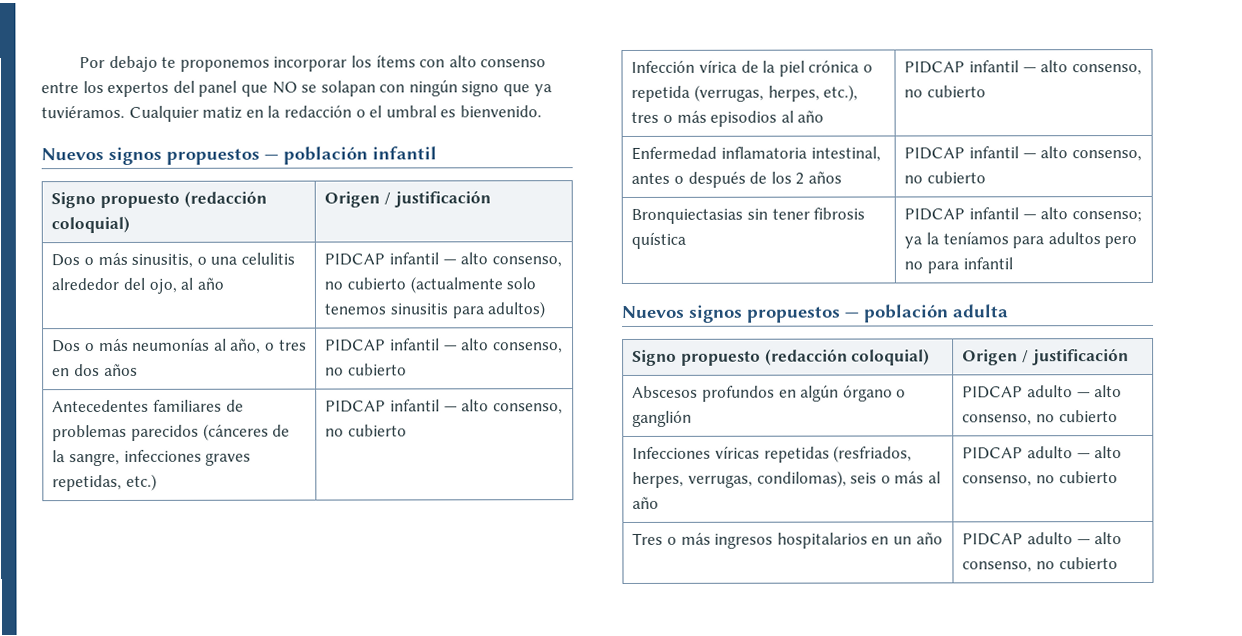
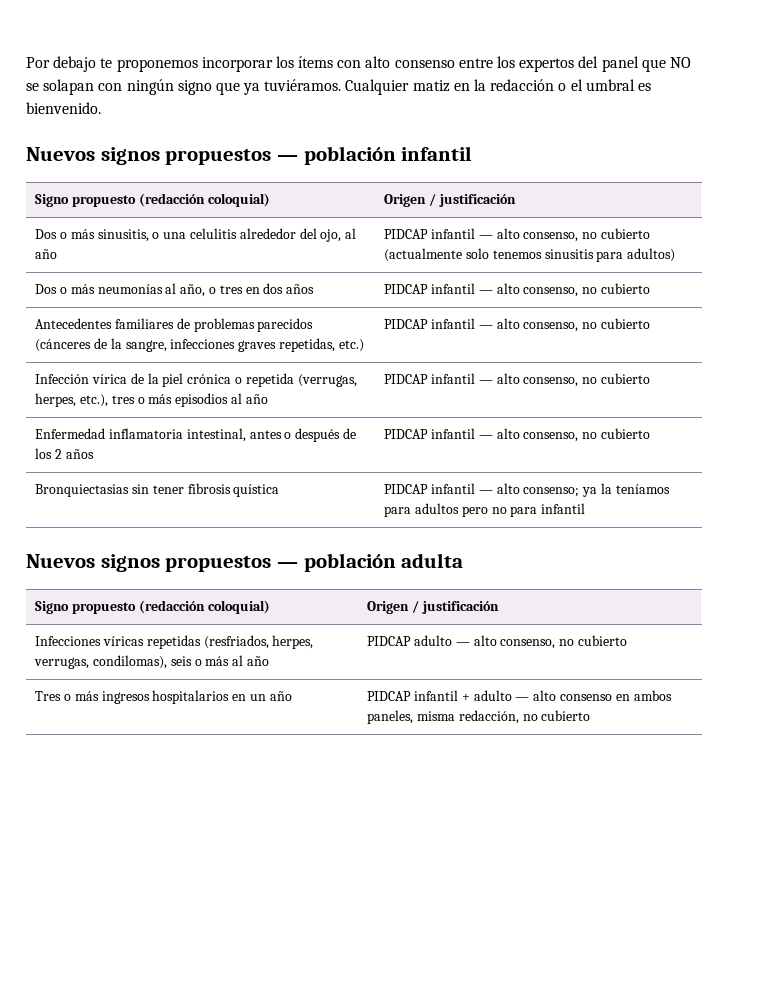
[632,384,907,402] [632,410,693,427] [962,385,1123,399] [962,410,1118,426] // Abscesos profundos en algún órgano o ganglión | PIDCAP adulto — alto consenso, no cubierto -> (499, 607) none
[1026,532,1123,545] [962,561,1033,573] adulto — alto consenso, -> [414,690,672,701] [367,710,519,724] infantil + adulto — alto consenso en ambos paneles, misma redacción,

